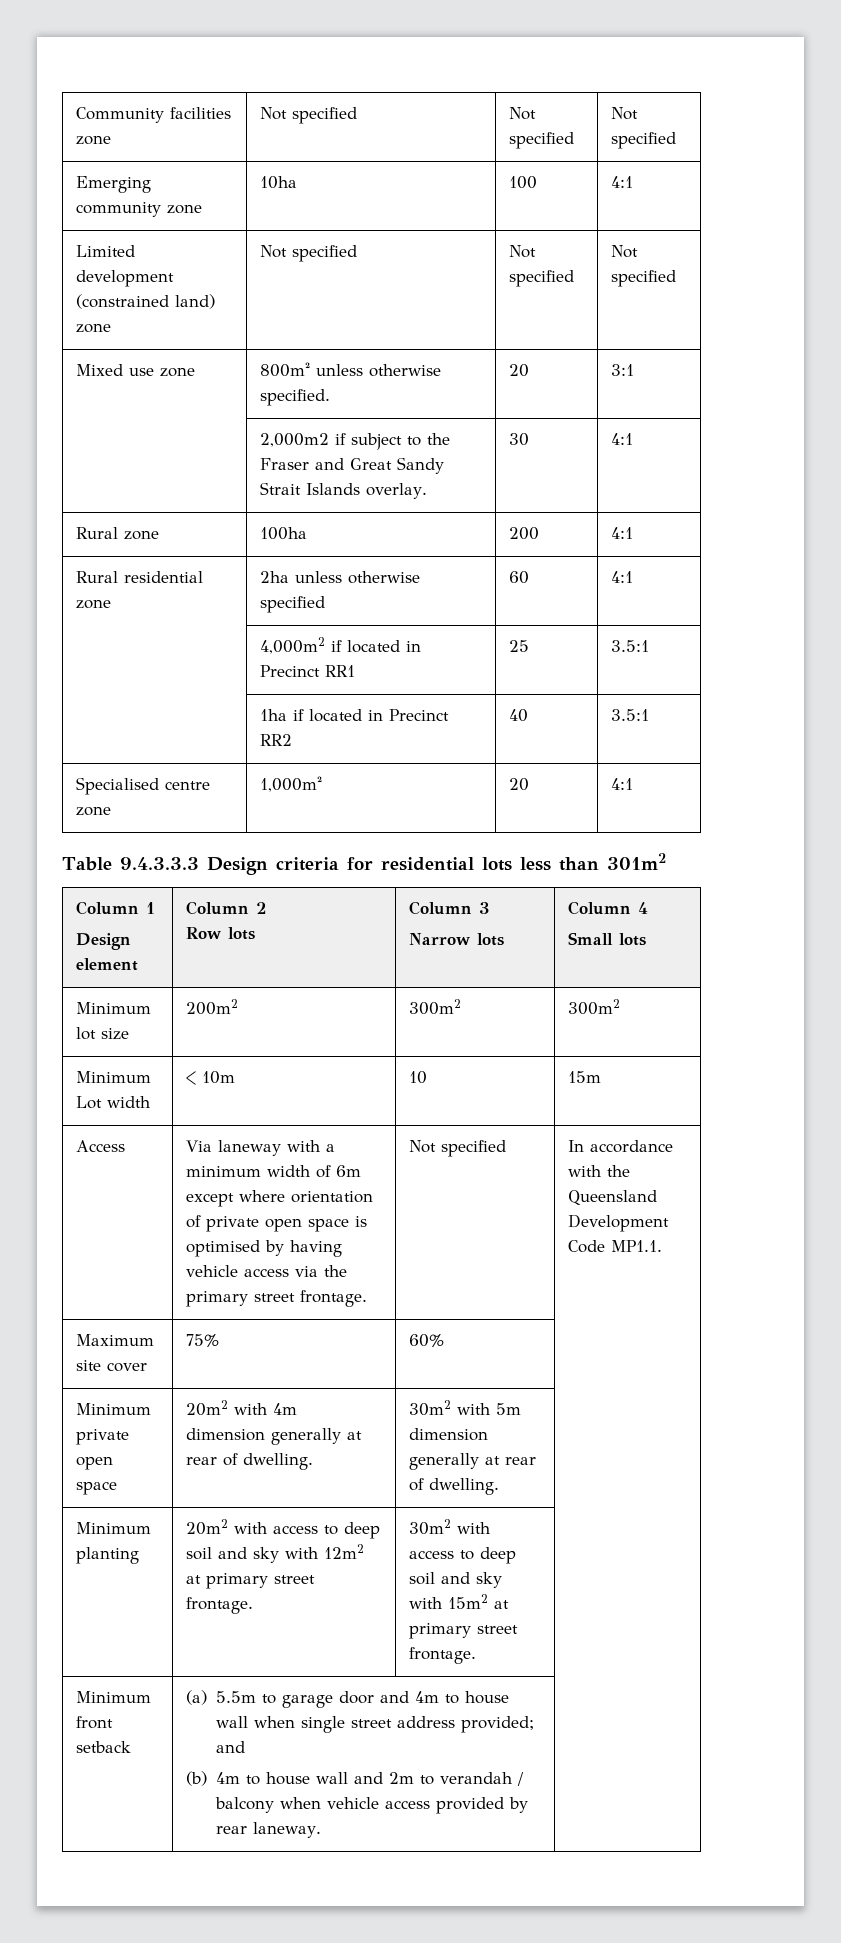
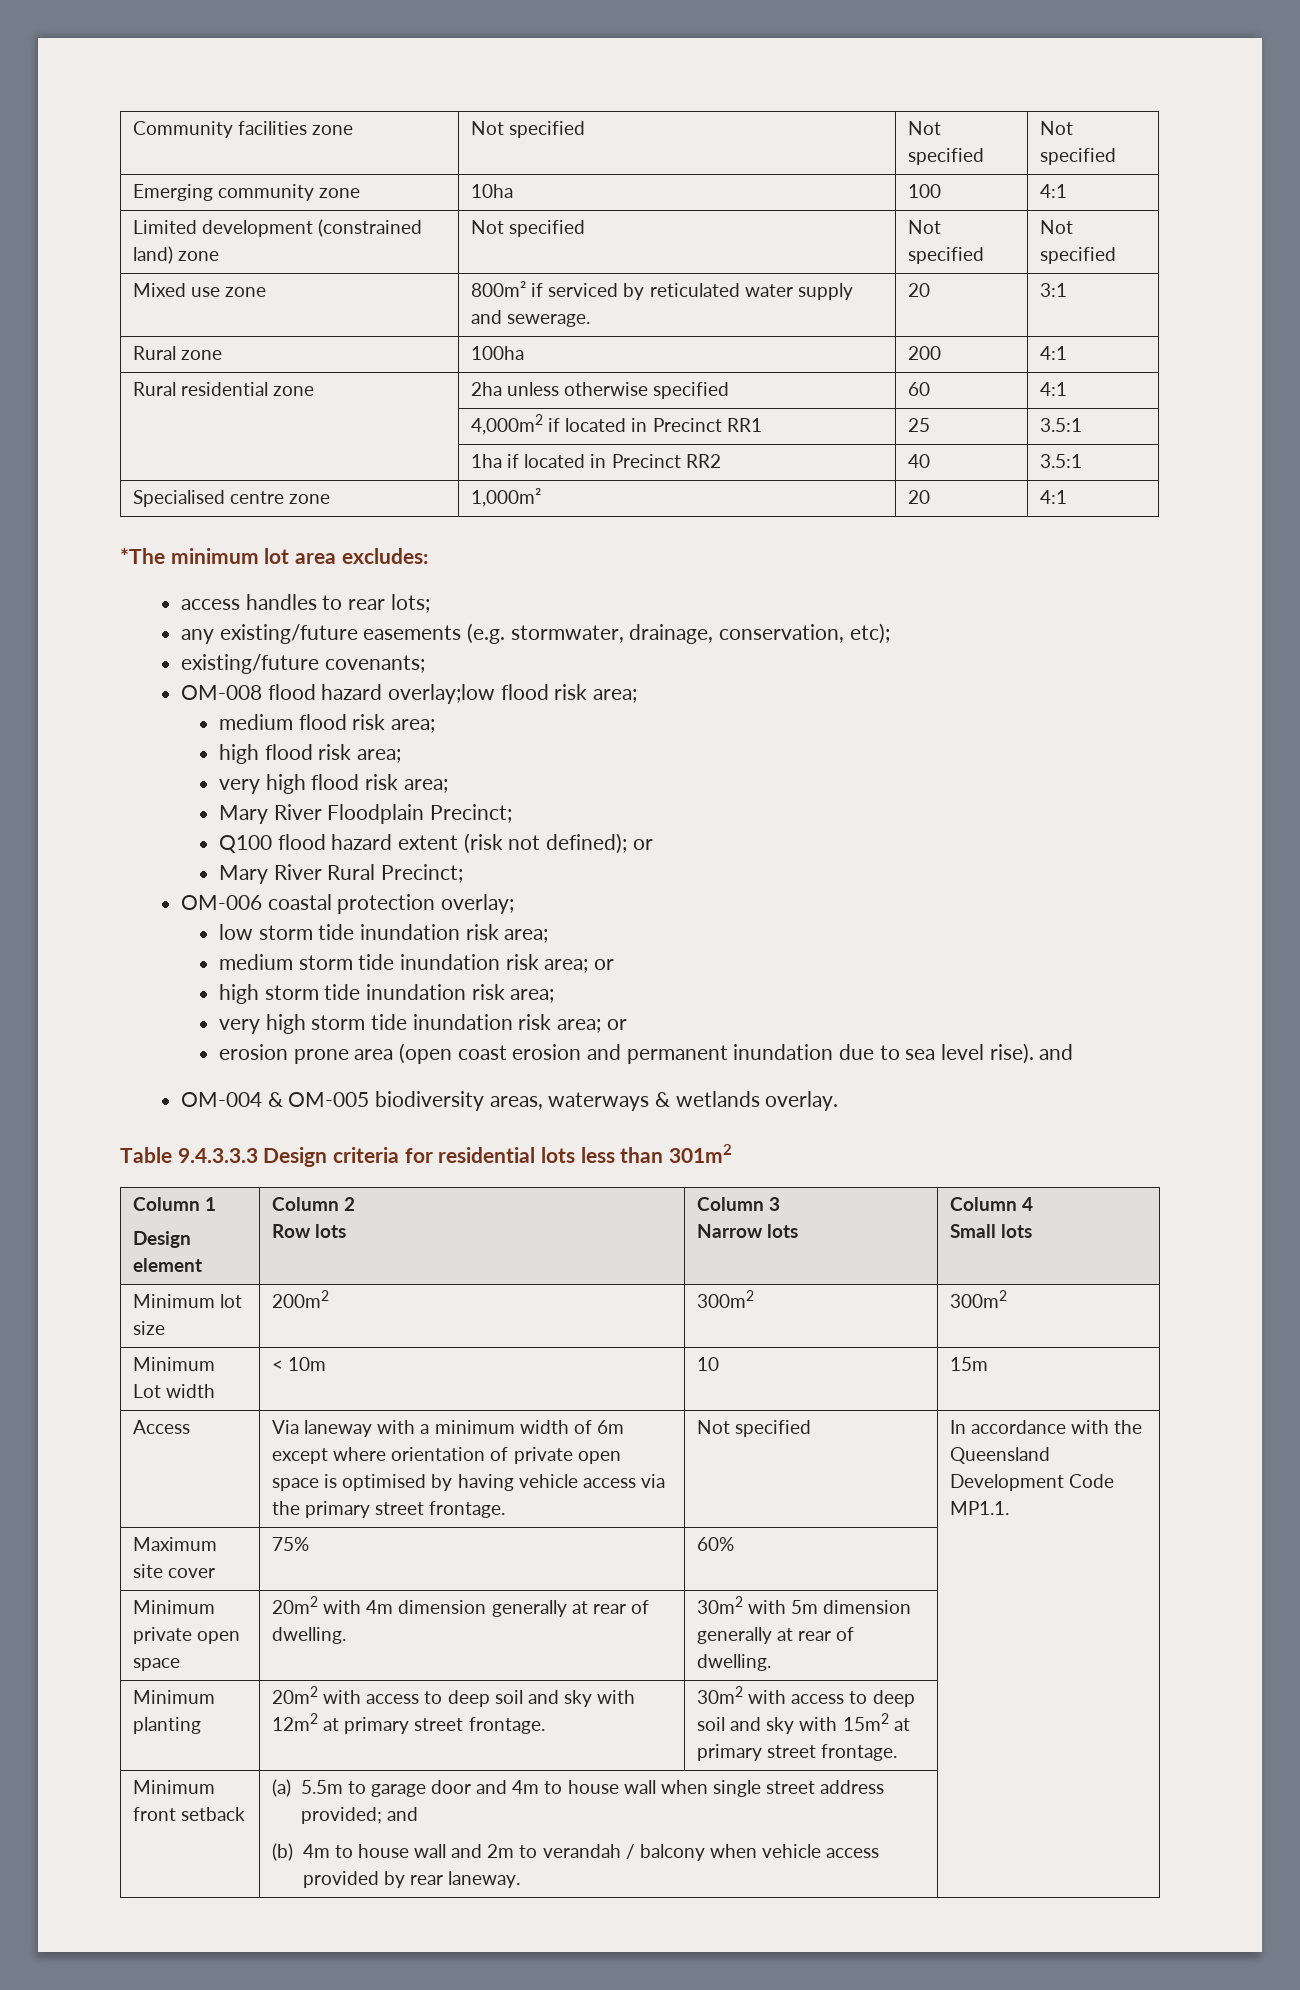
[316,364,442,377] [260,389,331,406] [509,364,530,377] [611,364,635,376] [260,433,451,450] [260,457,445,474] [260,482,428,499] [509,433,530,446] [611,433,634,445] unless otherwise specified. | 20 | 3:1 // | 2,000m2 if subject to the Fraser and Great Sandy Strait Islands overlay. | 30 | 4:1 -> [531,283,853,300] [471,310,591,327] [908,283,931,297] [1040,283,1068,297] if serviced by reticulated water supply and sewerage. | 20 | 3:1
(634, 784) none -> [120,548,428,564] [180,594,430,613] [180,623,890,644] [180,654,425,674] [180,684,637,704] [218,714,435,733] [218,744,401,764] [218,774,448,794] [218,804,512,824] [218,833,653,854] [218,864,463,884] [180,894,514,914] [218,924,549,943] [218,954,614,973] [218,984,555,1004] [218,1014,627,1034] [218,1043,1074,1064] [180,1091,839,1111] // *The minimum lot area excludes: // access handles to rear lots; // any existing/future easements (e.g. stormwater, drainage, conservation, etc); // existing/future covenants; // OM-008 flood hazard overlay;low flood risk area; // medium flood risk area; // high flood risk area; // very high flood risk area; // Mary River Floodplain Precinct; // Q100 flood hazard extent (risk not defined); or // Mary River Rural Precinct; // OM-006 coastal protection overlay; // low storm tide inundation risk area; // medium storm tide inundation risk area; or // high storm tide inundation risk area; // very high storm tide inundation risk area; or // erosion prone area (open coast erosion and permanent inundation due to sea level rise). and // OM-004 & OM-005 biodiversity areas, waterways & wetlands overlay.

